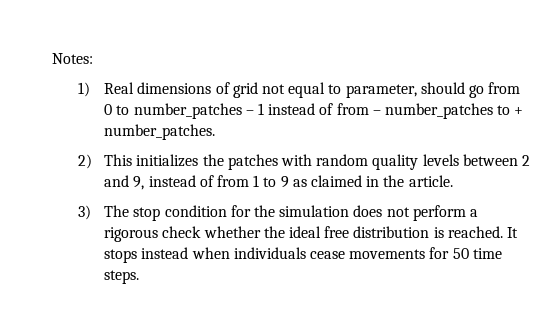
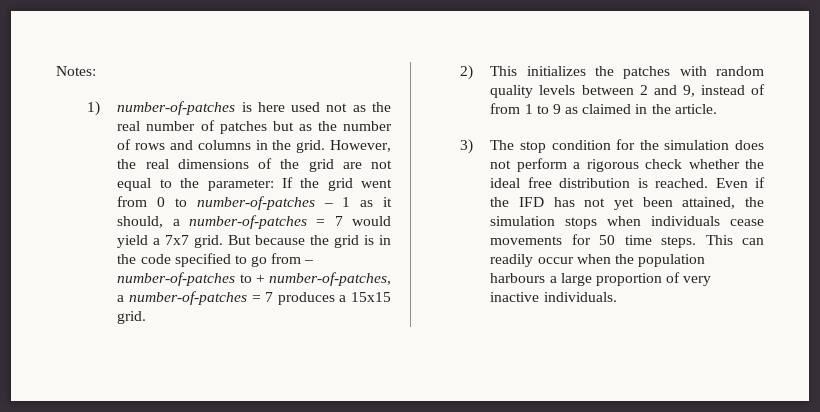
[104,82,484,98] Real dimensions of grid not equal to parameter, should go -> [117,101,391,115] [117,120,392,134] [117,139,391,153] [117,158,392,172] [117,177,392,191] number-of-patches is here used not as the real number of patches but as the number of rows and columns in the grid. However, the real dimensions of the grid are not equal to the parameter: If the grid went
[133,103,242,119] number_patches -> [196,196,315,210] number-of-patches
[268,103,334,115] instead of -> [360,197,393,207] [117,215,391,229] [117,235,391,248] [117,253,268,267] as it should, a number-of-patches = 7 would yield a 7x7 grid. But because the grid is in the code specified to go
[384,103,493,119] number_patches -> [117,272,236,286] number-of-patches
[104,124,216,140] number_patches. -> [269,272,391,286] [117,291,391,305] [117,311,147,324] number-of-patches, a number-of-patches = 7 produces a 15x15 grid.
[506,227,518,238] [104,247,189,263] It stops instead -> [715,177,765,188] [490,197,764,210] [490,216,598,229] Even if the IFD has not yet been attained, the simulation stops
(140, 277) none -> [705,235,764,245] [490,254,706,267] [490,272,712,286] [490,292,617,302] This can readily occur when the population harbours a large proportion of very inactive individuals.

